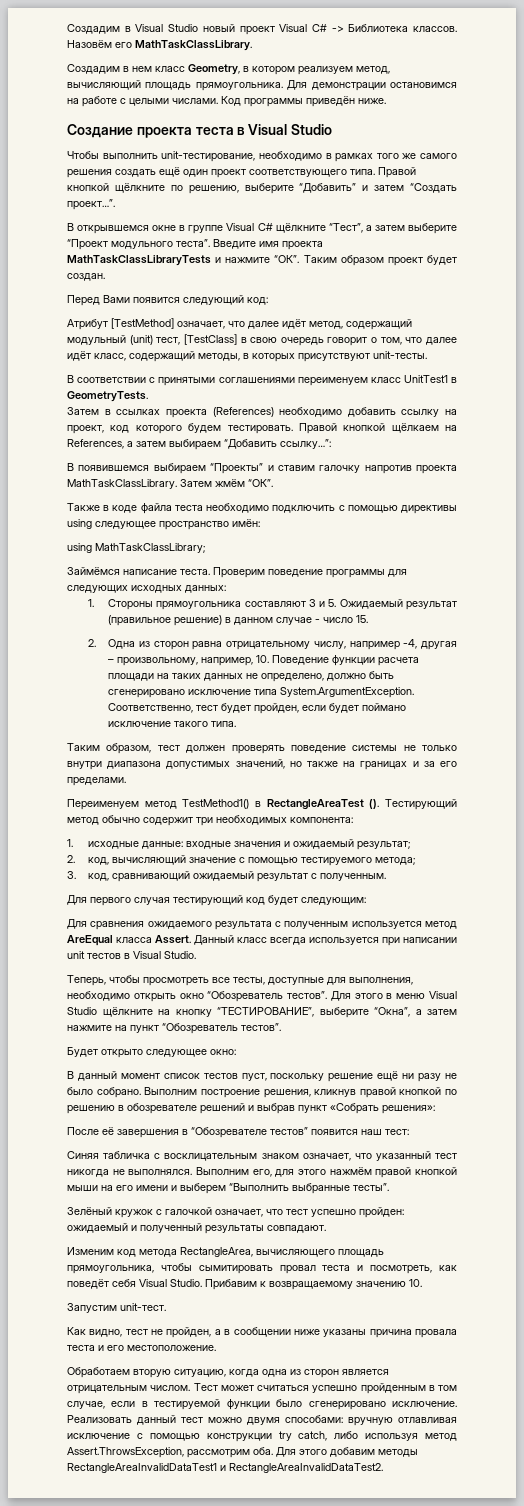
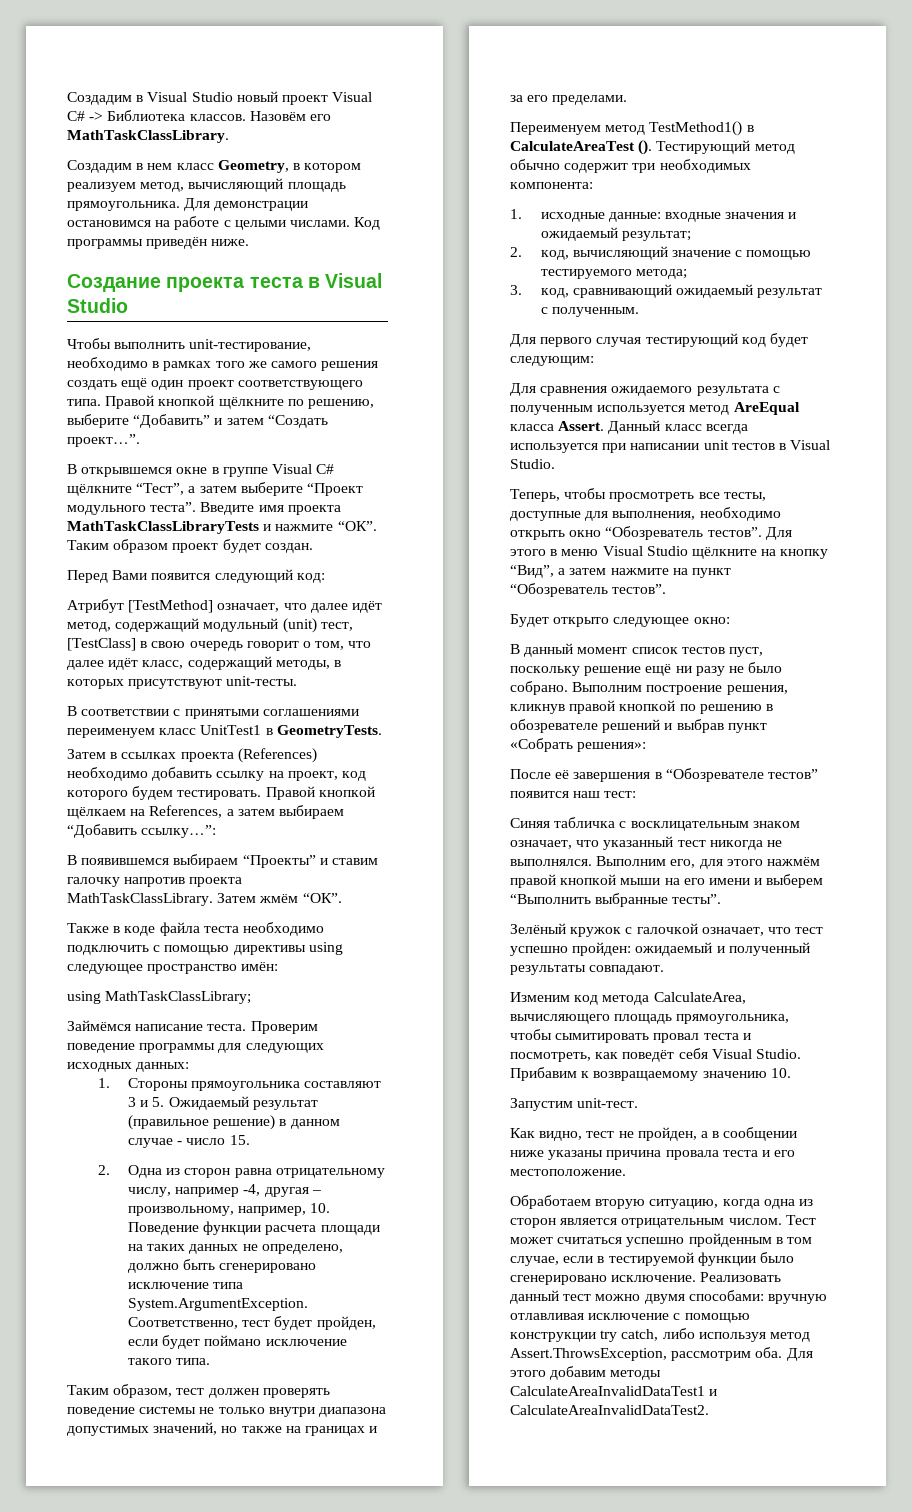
[266,799,364,810] RectangleAreaTest -> [510,141,635,151] CalculateAreaTest
[217,1007,410,1018] “ТЕСТИРОВАНИЕ”, выберите “Окна”, -> [510,565,554,578] “Вид”,
[180,1247,253,1257] RectangleArea, -> [653,992,746,1004] CalculateArea,
[67,1463,383,1473] RectangleAreaInvalidDataTest1 и RectangleAreaInvalidDataTest2. -> [510,1386,718,1396] [510,1405,709,1415] CalculateAreaInvalidDataTest1 и CalculateAreaInvalidDataTest2.

